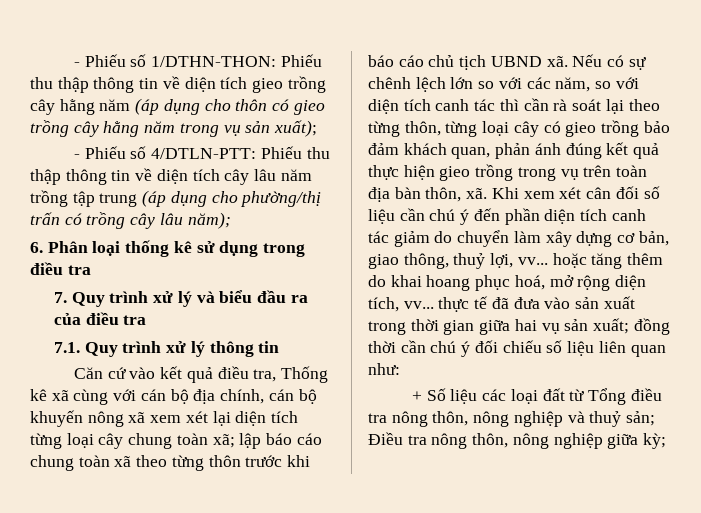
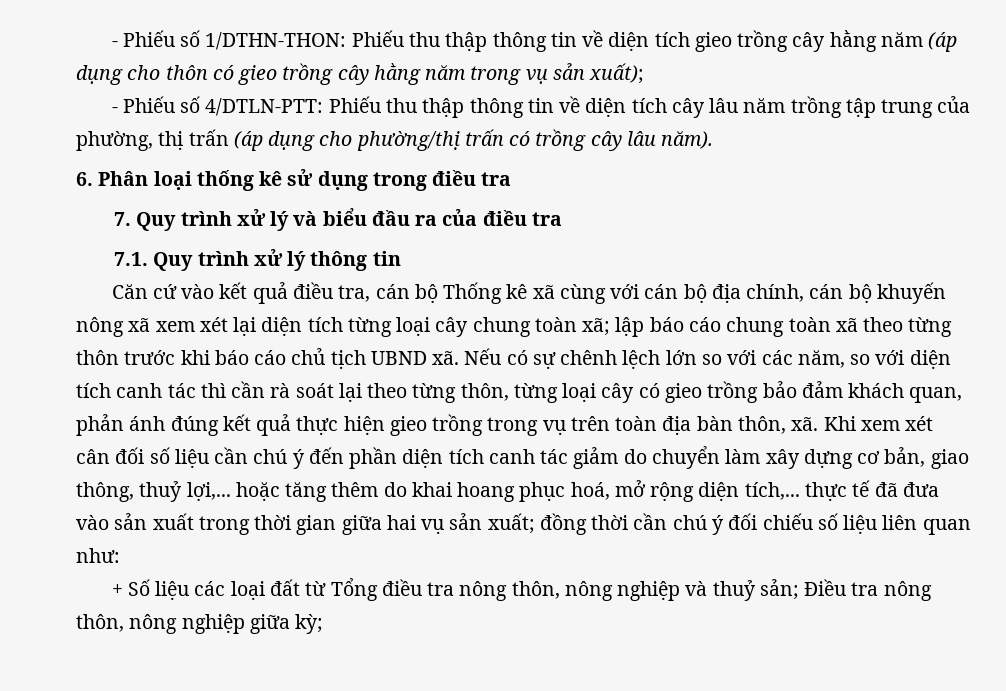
(138, 200) none -> [937,96,971,113] [76,129,229,151] của phường, thị trấn
[187,212,231,229] năm); -> [661,131,714,149] năm).
(277, 375) none -> [375,284,438,303] cán bộ
[490,253,548,268] lợi, vv... -> [186,482,231,501] lợi,...
[368,297,434,312] tích, vv... -> [744,482,800,500] tích,...

